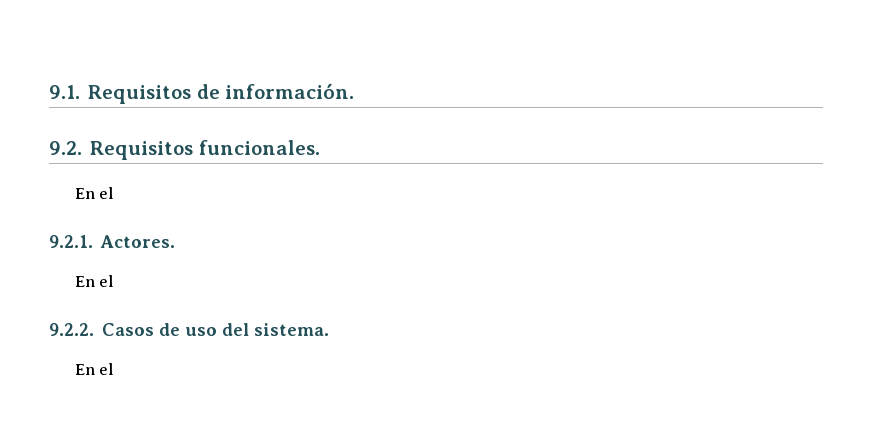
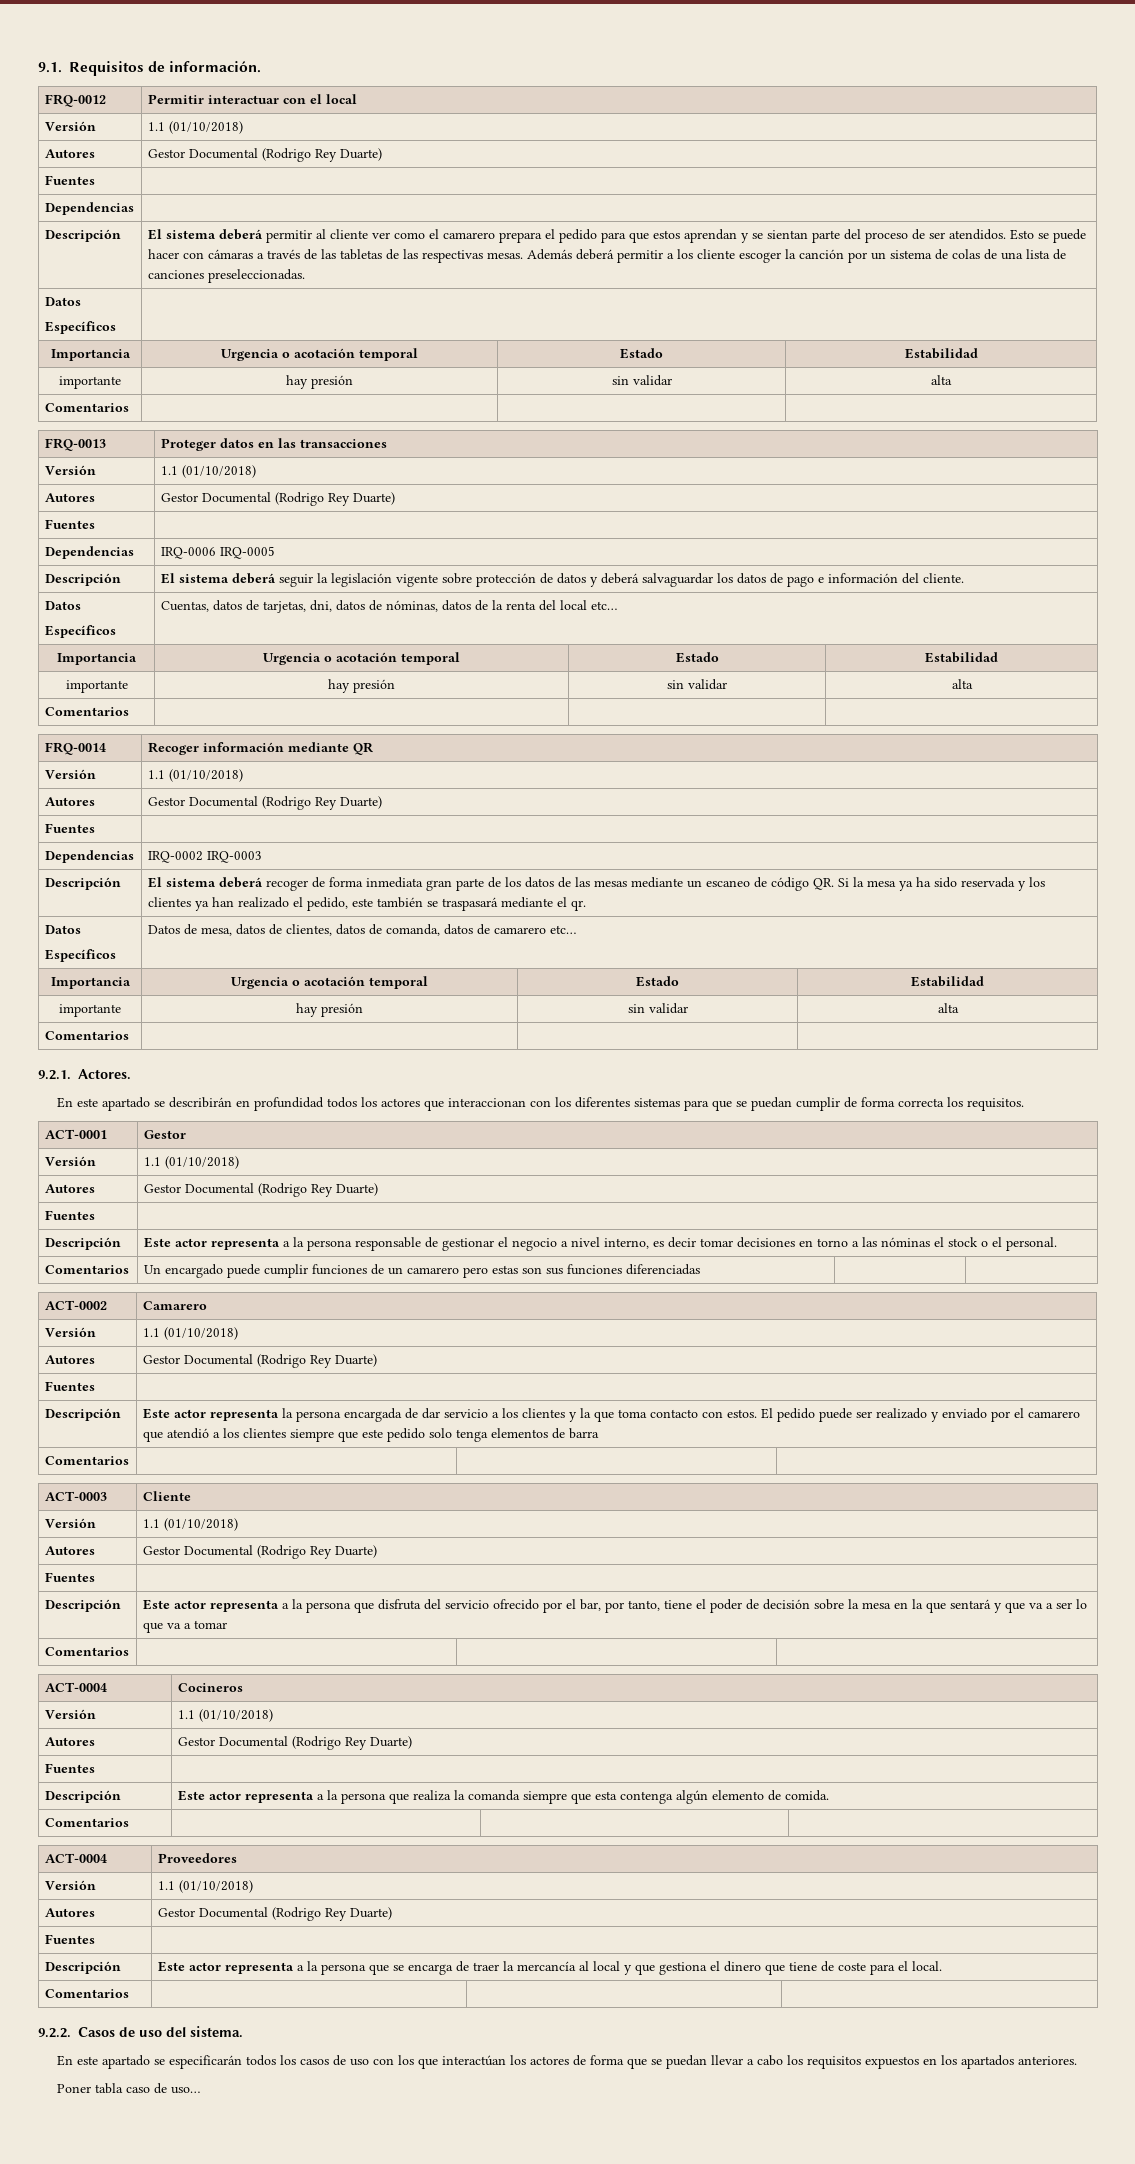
[49,140,320,160] [74,187,114,199] [49,235,176,248] [74,275,114,287] // 9.2. Requisitos funcionales. // En el // 9.2.1. Actores. // En el -> [44,94,106,107] [147,94,357,104] [44,121,96,131] [147,121,243,134] [44,149,95,158] [147,148,382,162] [44,175,95,185] [44,202,134,215] [44,229,121,242] [147,229,1086,243] [147,249,1066,263] [147,269,305,283] [44,297,81,306] [44,321,116,334] [50,349,131,361] [221,348,418,361] [620,348,664,359] [904,348,978,359] [59,376,121,389] [286,375,353,389] [611,375,672,386] [931,375,953,385] [44,403,129,412] [44,438,106,451] [160,438,387,451] [44,465,96,475] [160,465,256,478] [44,493,95,502] [160,492,395,506] [44,519,95,529] [44,546,134,559] [160,546,275,559] [44,573,121,586] [160,573,964,587] [44,601,81,610] [44,625,116,638] [160,600,617,613] [57,653,137,665] [263,652,460,665] [675,652,719,663] [925,652,999,663] [65,680,128,693] [328,679,395,693] [667,679,727,690] [951,679,973,689] [44,707,129,716] [44,742,106,755] [147,742,373,755] [44,769,96,779] [147,769,243,782] [44,797,95,806] [147,796,382,810] [44,823,95,833] [44,850,134,863] [147,851,262,863] [44,877,121,890] [147,877,1045,891] [147,897,586,911] [44,925,81,934] [44,949,116,962] [147,924,576,936] [50,977,131,989] [231,976,428,989] [636,976,680,987] [911,976,985,987] [59,1004,121,1017] [296,1003,363,1017] [627,1003,688,1014] [937,1003,959,1013] [44,1031,129,1040] [38,1069,131,1080] [56,1097,1024,1111] [44,1129,107,1139] [143,1130,186,1139] [44,1156,96,1166] [143,1156,239,1169] [44,1184,95,1193] [143,1183,378,1197] [44,1210,95,1220] [44,1237,121,1250] [143,1237,1057,1251] [44,1265,129,1274] [143,1264,700,1278] [44,1300,107,1310] [142,1301,207,1310] [44,1327,96,1337] [142,1327,238,1340] [44,1355,95,1364] [142,1354,377,1368] [44,1381,95,1391] [44,1408,121,1421] [142,1408,1080,1422] [142,1428,599,1442] [44,1456,129,1465] [44,1491,107,1501] [142,1491,191,1501] [44,1518,96,1528] [142,1518,238,1531] [44,1546,95,1555] [142,1545,377,1559] [44,1572,95,1582] [44,1599,121,1612] [142,1599,1087,1613] [142,1620,227,1633] [44,1647,129,1656] [44,1682,107,1692] [177,1683,243,1692] [44,1709,96,1719] [177,1709,273,1722] [44,1737,95,1746] [177,1736,412,1750] [44,1763,95,1773] [44,1790,121,1803] [177,1790,829,1804] [44,1818,129,1827] [44,1853,107,1863] [157,1853,237,1863] [44,1880,96,1890] [157,1880,253,1893] [44,1908,95,1917] [157,1907,392,1921] [44,1934,95,1944] [44,1961,121,1974] [157,1961,942,1975] [44,1989,129,1998] // FRQ-0012 | Permitir interactuar con el local // Versión | 1.1 (01/10/2018) // Autores | Gestor Documental (Rodrigo Rey Duarte) // Fuentes | // Dependencias | // Descripción | El sistema deberá permitir al cliente ver como el camarero prepara el pedido para que estos aprendan y se sientan parte del proceso de ser atendidos. Esto se puede hacer con cámaras a través de las tabletas de las respectivas mesas. Además deberá permitir a los cliente escoger la canción por un sistema de colas de una lista de canciones preseleccionadas. // Datos // Específicos | // Importancia | Urgencia o acotación temporal | Estado | Estabilidad // importante | hay presión | sin validar | alta // Comentarios | | | // FRQ-0013 | Proteger datos en las transacciones // Versión | 1.1 (01/10/2018) // Autores | Gestor Documental (Rodrigo Rey Duarte) // Fuentes | // Dependencias | IRQ-0006 IRQ-0005 // Descripción | El sistema deberá seguir la legislación vigente sobre protección de datos y deberá salvaguardar los datos de pago e información del cliente. // Datos // Específicos | Cuentas, datos de tarjetas, dni, datos de nóminas, datos de la renta del local etc… // Importancia | Urgencia o acotación temporal | Estado | Estabilidad // importante | hay presión | sin validar | alta // Comentarios | | | // FRQ-0014 | Recoger información mediante QR // Versión | 1.1 (01/10/2018) // Autores | Gestor Documental (Rodrigo Rey Duarte) // Fuentes | // Dependencias | IRQ-0002 IRQ-0003 // Descripción | El sistema deberá recoger de forma inmediata gran parte de los datos de las mesas mediante un escaneo de código QR. Si la mesa ya ha sido reservada y los clientes ya han realizado el pedido, este también se traspasará mediante el qr. // Datos // Específicos | Datos de mesa, datos de clientes, datos de comanda, datos de camarero etc… // Importancia | Urgencia o acotación temporal | Estado | Estabilidad // importante | hay presión | sin validar | alta // Comentarios | | | // 9.2.1. Actores. // En este apartado se describirán en profundidad todos los actores que interaccionan con los diferentes sistemas para que se puedan cumplir de forma correcta los requisitos. // ACT-0001 | Gestor // Versión | 1.1 (01/10/2018) // Autores | Gestor Documental (Rodrigo Rey Duarte) // Fuentes | // Descripción | Este actor representa a la persona responsable de gestionar el negocio a nivel interno, es decir tomar decisiones en torno a las nóminas el stock o el personal. // Comentarios | Un encargado puede cumplir funciones de un camarero pero estas son sus funciones diferenciadas | | // ACT-0002 | Camarero // Versión | 1.1 (01/10/2018) // Autores | Gestor Documental (Rodrigo Rey Duarte) // Fuentes | // Descripción | Este actor representa la persona encargada de dar servicio a los clientes y la que toma contacto con estos. El pedido puede ser realizado y enviado por el camarero que atendió a los clientes siempre que este pedido solo tenga elementos de barra // Comentarios | | | // ACT-0003 | Cliente // Versión | 1.1 (01/10/2018) // Autores | Gestor Documental (Rodrigo Rey Duarte) // Fuentes | // Descripción | Este actor representa a la persona que disfruta del servicio ofrecido por el bar, por tanto, tiene el poder de decisión sobre la mesa en la que sentará y que va a ser lo que va a tomar // Comentarios | | | // ACT-0004 | Cocineros // Versión | 1.1 (01/10/2018) // Autores | Gestor Documental (Rodrigo Rey Duarte) // Fuentes | // Descripción | Este actor representa a la persona que realiza la comanda siempre que esta contenga algún elemento de comida. // Comentarios | | | // ACT-0004 | Proveedores // Versión | 1.1 (01/10/2018) // Autores | Gestor Documental (Rodrigo Rey Duarte) // Fuentes | // Descripción | Este actor representa a la persona que se encarga de traer la mercancía al local y que gestiona el dinero que tiene de coste para el local. // Comentarios | | |
[99,363,114,375] el -> [76,2055,1077,2069] [56,2083,200,2094] este apartado se especificarán todos los casos de uso con los que interactúan los actores de forma que se puedan llevar a cabo los requisitos expuestos en los apartados anteriores. // Poner tabla caso de uso…

